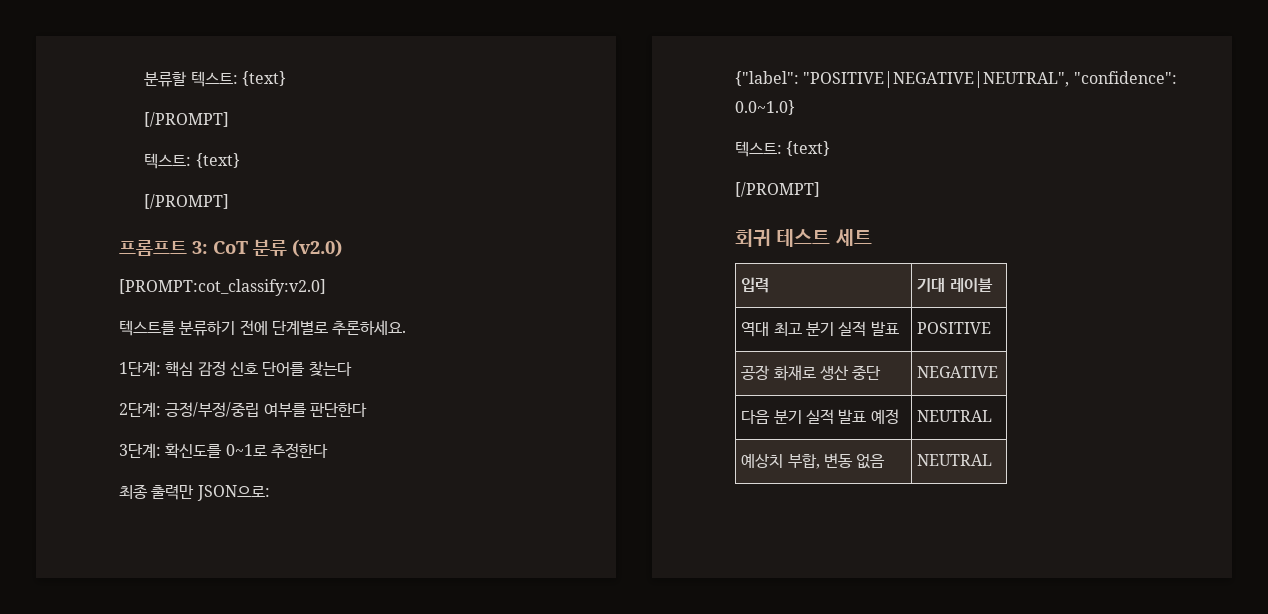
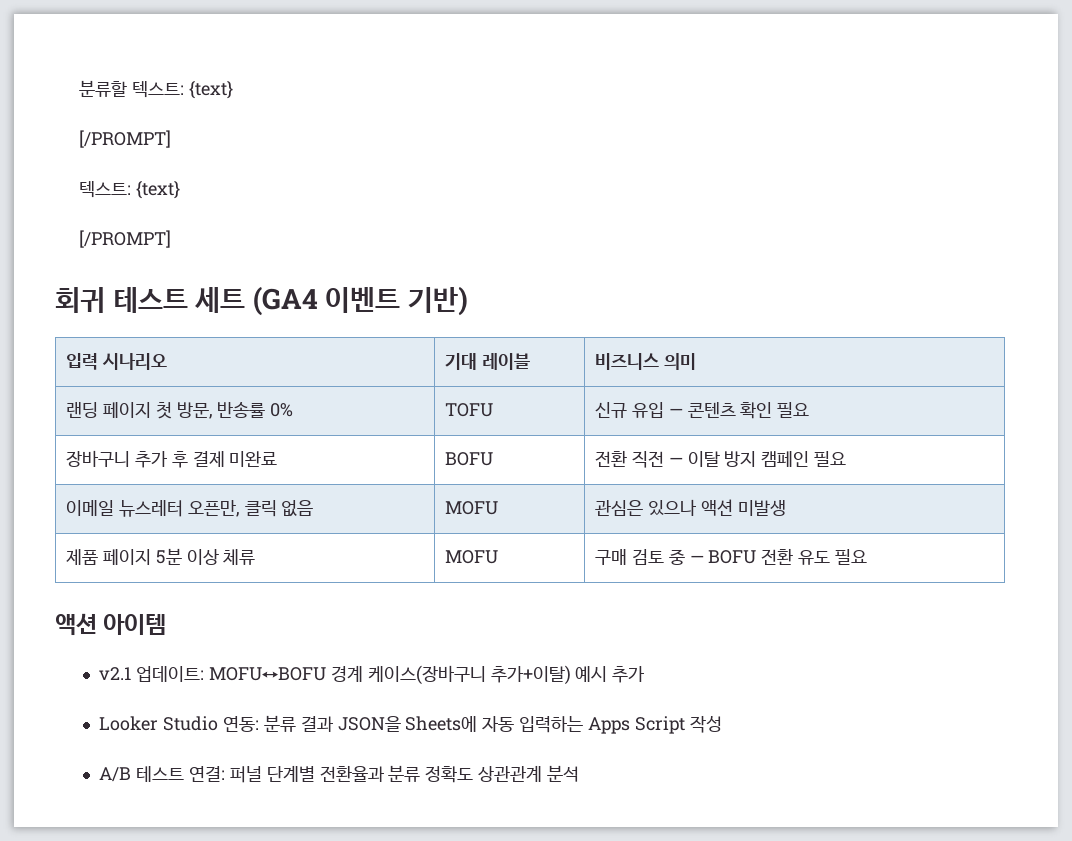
[119,239,342,257] [119,279,326,296] [119,320,407,336] [119,361,352,377] [119,402,367,417] [119,443,328,458] [119,484,270,501] [735,71,1177,88] [735,100,795,115] [735,141,831,157] [735,182,820,197] // 프롬프트 3: CoT 분류 (v2.0) // [PROMPT:cot_classify:v2.0] // 텍스트를 분류하기 전에 단계별로 추론하세요. // 1단계: 핵심 감정 신호 단어를 찾는다 // 2단계: 긍정/부정/중립 여부를 판단한다 // 3단계: 확신도를 0~1로 추정한다 // 최종 출력만 JSON으로: // {"label": "POSITIVE|NEGATIVE|NEUTRAL", "confidence": 0.0~1.0} // 텍스트: {text} // [/PROMPT] -> (172, 239) none
(872, 237) none -> [252,286,468,316] (GA4 이벤트 기반)
(770, 285) none -> [101,353,167,370] 시나리오
[741,321,899,337] [917,322,992,334] [741,365,882,381] [917,366,999,378] [741,409,899,425] [917,410,993,422] [741,453,886,469] [917,454,993,466] // 역대 최고 분기 실적 발표 | POSITIVE // 공장 화재로 생산 중단 | NEGATIVE // 다음 분기 실적 발표 예정 | NEUTRAL // 예상치 부합, 변동 없음 | NEUTRAL -> [594,353,696,370] [65,402,294,419] [444,403,493,417] [594,402,810,419] [65,450,278,468] [444,452,493,466] [594,450,847,468] [65,500,314,517] [444,501,498,515] [594,499,786,516] [65,548,256,565] [444,550,498,564] [594,548,867,565] [55,613,167,636] [99,665,646,685] [99,715,722,734] [99,765,579,783] | 비즈니스 의미 // 랜딩 페이지 첫 방문, 반송률 0% | TOFU | 신규 유입 — 콘텐츠 확인 필요 // 장바구니 추가 후 결제 미완료 | BOFU | 전환 직전 — 이탈 방지 캠페인 필요 // 이메일 뉴스레터 오픈만, 클릭 없음 | MOFU | 관심은 있으나 액션 미발생 // 제품 페이지 5분 이상 체류 | MOFU | 구매 검토 중 — BOFU 전환 유도 필요 // 액션 아이템 // v2.1 업데이트: MOFU↔BOFU 경계 케이스(장바구니 추가+이탈) 예시 추가 // Looker Studio 연동: 분류 결과 JSON을 Sheets에 자동 입력하는 Apps Script 작성 // A/B 테스트 연결: 퍼널 단계별 전환율과 분류 정확도 상관관계 분석

